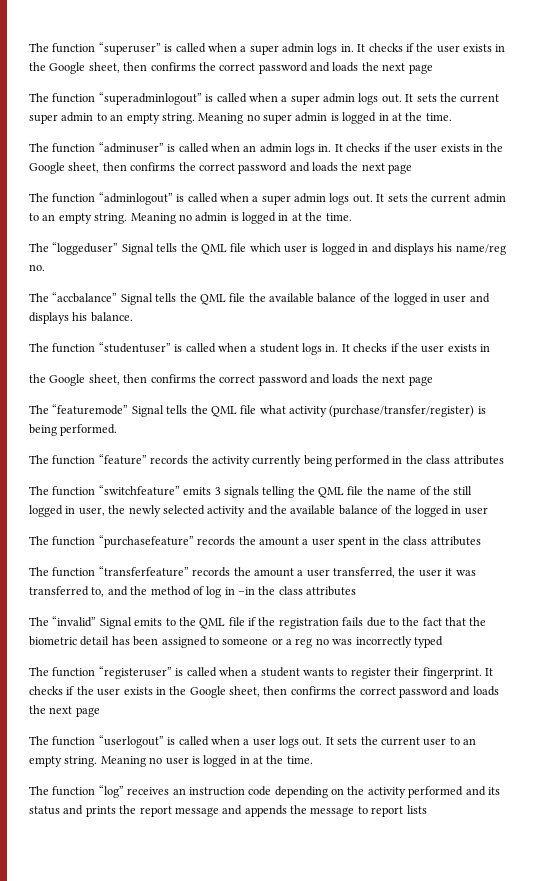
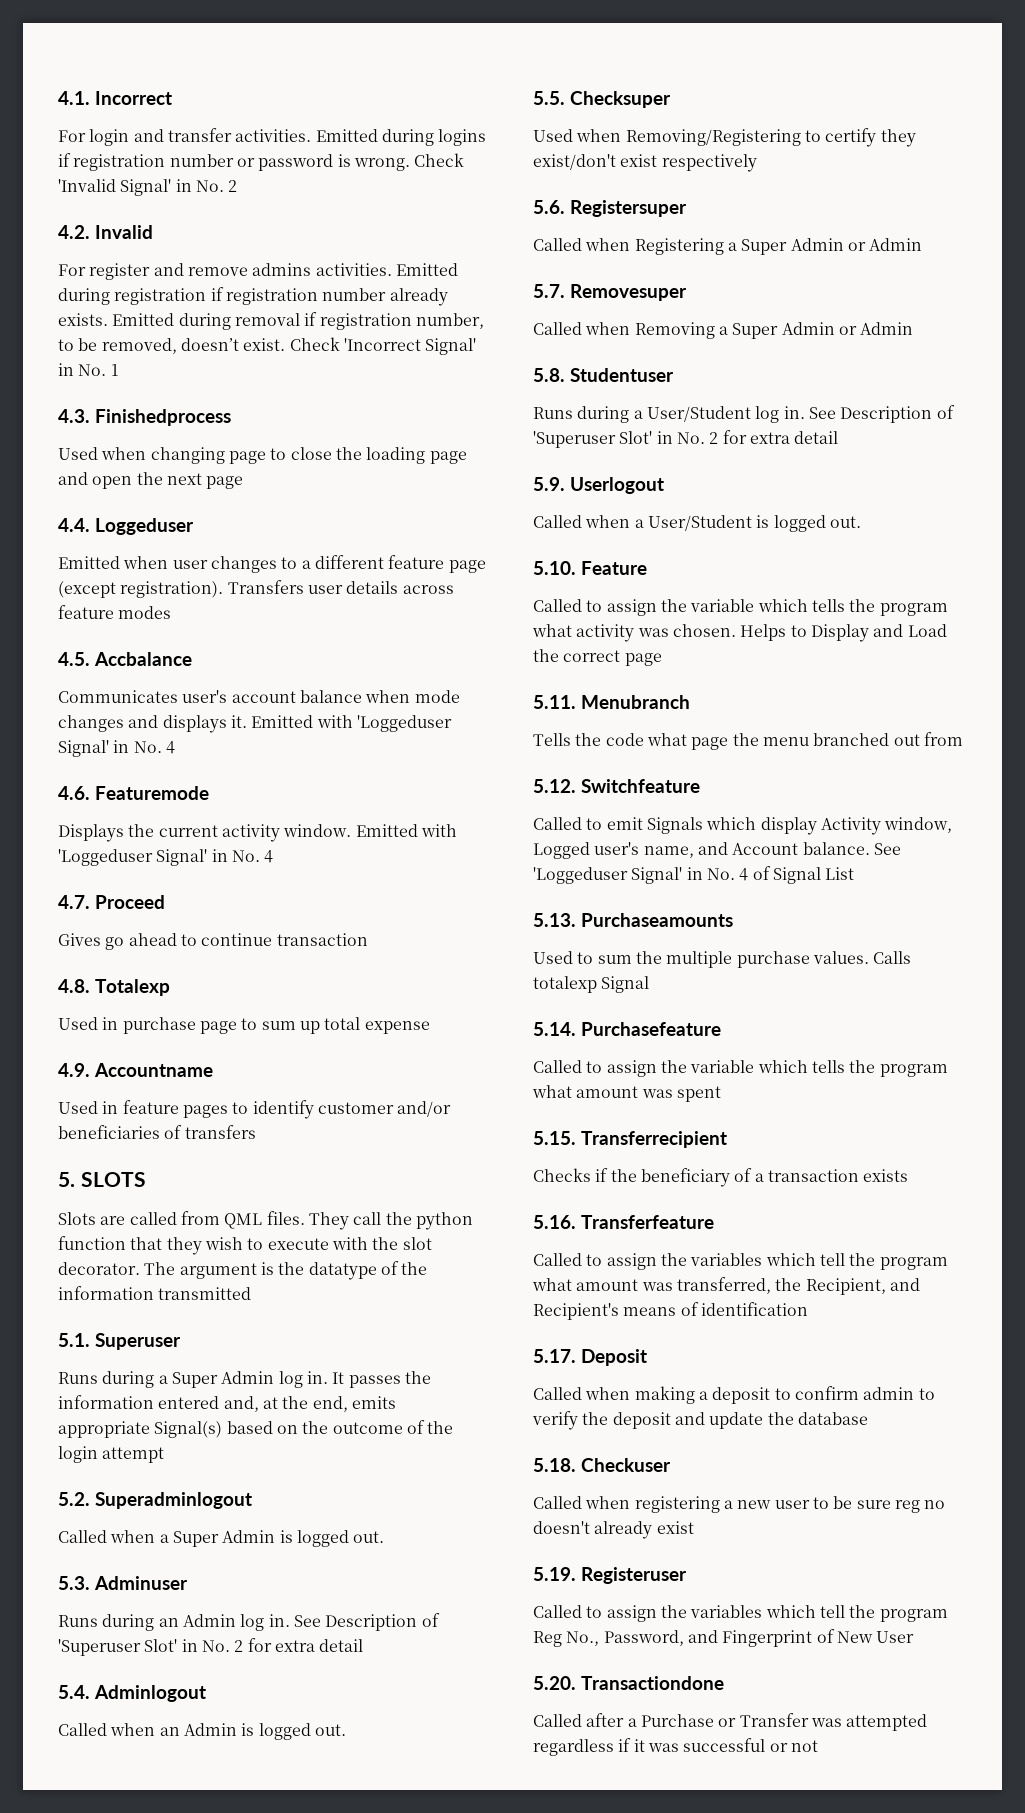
[29,42,506,55] [29,62,433,74] [29,92,500,105] [29,112,452,124] [29,142,504,155] [29,162,413,174] [29,192,506,205] [29,212,352,224] [29,242,506,255] [29,264,45,271] [29,292,490,305] [29,312,133,324] [29,342,490,355] [29,374,433,386] [29,404,486,417] [29,424,118,436] [29,454,504,467] [29,485,473,498] [29,505,488,517] [29,535,481,548] [29,566,476,578] [29,586,357,598] [29,616,487,629] [29,636,443,648] [29,666,493,679] [29,686,499,698] [29,705,100,717] [29,735,476,748] [29,755,313,767] [29,785,500,798] [29,805,427,817] The function “superuser” is called when a super admin logs in. It checks if the user exists in the Google sheet, then confirms the correct password and loads the next page // The function “superadminlogout” is called when a super admin logs out. It sets the current super admin to an empty string. Meaning no super admin is logged in at the time. // The function “adminuser” is called when an admin logs in. It checks if the user exists in the Google sheet, then confirms the correct password and loads the next page // The function “adminlogout” is called when a super admin logs out. It sets the current admin to an empty string. Meaning no admin is logged in at the time. // The “loggeduser” Signal tells the QML file which user is logged in and displays his name/reg no. // The “accbalance” Signal tells the QML file the available balance of the logged in user and displays his balance. // The function “studentuser” is called when a student logs in. It checks if the user exists in // the Google sheet, then confirms the correct password and loads the next page // The “featuremode” Signal tells the QML file what activity (purchase/transfer/register) is being performed. // The function “feature” records the activity currently being performed in the class attributes // The function “switchfeature” emits 3 signals telling the QML file the name of the still logged in user, the newly selected activity and the available balance of the logged in user // The function “purchasefeature” records the amount a user spent in the class attributes // The function “transferfeature” records the amount a user transferred, the user it was transferred to, and the method of log in –in the class attributes // The “invalid” Signal emits to the QML file if the registration fails due to the fact that the biometric detail has been assigned to someone or a reg no was incorrectly typed // The function “registeruser” is called when a student wants to register their fingerprint. It checks if the user exists in the Google sheet, then confirms the correct password and loads the next page // The function “userlogout” is called when a user logs out. It sets the current user to an empty string. Meaning no user is logged in at the time. // The function “log” receives an instruction code depending on the activity performed and its status and prints the report message and appends the message to report lists -> [58,91,173,105] [58,128,487,146] [58,153,465,171] [58,179,238,196] [58,225,154,239] [58,263,458,280] [58,287,448,306] [58,312,484,330] [58,337,477,355] [58,363,119,376] [58,409,232,426] [58,447,467,464] [58,472,244,489] [58,518,195,535] [58,555,486,573] [58,580,454,598] [58,605,172,619] [58,652,193,666] [58,690,460,703] [58,715,452,733] [58,740,175,757] [58,786,210,800] [58,824,457,842] [58,849,274,866] [58,895,166,909] [58,933,368,950] [58,979,171,996] [58,1017,430,1034] [58,1063,214,1077] [58,1100,452,1119] [58,1125,256,1139] [58,1172,146,1187] [58,1211,473,1230] [58,1236,432,1255] [58,1261,428,1280] [58,1286,252,1300] [58,1333,182,1350] [58,1371,431,1388] [58,1395,396,1412] [58,1420,454,1438] [58,1446,165,1463] [58,1492,253,1509] [58,1530,385,1547] [58,1576,189,1590] [58,1613,440,1631] [58,1638,364,1656] [58,1685,207,1702] [58,1723,346,1740] [533,91,672,108] [533,128,916,147] [533,154,757,172] [533,200,688,217] [533,238,923,255] [533,284,688,301] [533,322,914,339] [533,368,675,382] [533,405,955,423] [533,430,839,448] [533,477,665,494] [533,515,861,532] [533,561,648,575] [533,599,948,616] [532,624,947,642] [533,649,662,666] [533,695,691,709] [533,732,963,750] [533,779,701,793] [533,817,953,835] [533,842,901,859] [533,866,855,884] [533,913,734,927] [533,951,912,968] [533,976,650,993] [533,1022,722,1036] [533,1060,948,1077] [532,1085,721,1102] [533,1131,728,1148] [533,1168,909,1187] [533,1215,715,1229] [533,1253,948,1270] [532,1277,920,1295] [533,1302,808,1320] [533,1349,648,1366] [533,1386,935,1404] [532,1411,868,1430] [533,1458,672,1472] [533,1496,946,1513] [533,1521,694,1539] [533,1567,688,1584] [533,1605,948,1622] [533,1629,915,1647] [533,1676,725,1690] [533,1713,928,1731] [533,1738,818,1756] 4.1. Incorrect // For login and transfer activities. Emitted during logins if registration number or password is wrong. Check 'Invalid Signal' in No. 2 // 4.2. Invalid // For register and remove admins activities. Emitted during registration if registration number already exists. Emitted during removal if registration number, to be removed, doesn’t exist. Check 'Incorrect Signal' in No. 1 // 4.3. Finishedprocess // Used when changing page to close the loading page and open the next page // 4.4. Loggeduser // Emitted when user changes to a different feature page (except registration). Transfers user details across feature modes // 4.5. Accbalance // Communicates user's account balance when mode changes and displays it. Emitted with 'Loggeduser Signal' in No. 4 // 4.6. Featuremode // Displays the current activity window. Emitted with 'Loggeduser Signal' in No. 4 // 4.7. Proceed // Gives go ahead to continue transaction // 4.8. Totalexp // Used in purchase page to sum up total expense // 4.9. Accountname // Used in feature pages to identify customer and/or beneficiaries of transfers // 5. SLOTS // Slots are called from QML files. They call the python function that they wish to execute with the slot decorator. The argument is the datatype of the information transmitted // 5.1. Superuser // Runs during a Super Admin log in. It passes the information entered and, at the end, emits appropriate Signal(s) based on the outcome of the login attempt // 5.2. Superadminlogout // Called when a Super Admin is logged out. // 5.3. Adminuser // Runs during an Admin log in. See Description of 'Superuser Slot' in No. 2 for extra detail // 5.4. Adminlogout // Called when an Admin is logged out. // 5.5. Checksuper // Used when Removing/Registering to certify they exist/don't exist respectively // 5.6. Registersuper // Called when Registering a Super Admin or Admin // 5.7. Removesuper // Called when Removing a Super Admin or Admin // 5.8. Studentuser // Runs during a User/Student log in. See Description of 'Superuser Slot' in No. 2 for extra detail // 5.9. Userlogout // Called when a User/Student is logged out. // 5.10. Feature // Called to assign the variable which tells the program what activity was chosen. Helps to Display and Load the correct page // 5.11. Menubranch // Tells the code what page the menu branched out from // 5.12. Switchfeature // Called to emit Signals which display Activity window, Logged user's name, and Account balance. See 'Loggeduser Signal' in No. 4 of Signal List // 5.13. Purchaseamounts // Used to sum the multiple purchase values. Calls totalexp Signal // 5.14. Purchasefeature // Called to assign the variable which tells the program what amount was spent // 5.15. Transferrecipient // Checks if the beneficiary of a transaction exists // 5.16. Transferfeature // Called to assign the variables which tell the program what amount was transferred, the Recipient, and Recipient's means of identification // 5.17. Deposit // Called when making a deposit to confirm admin to verify the deposit and update the database // 5.18. Checkuser // Called when registering a new user to be sure reg no doesn't already exist // 5.19. Registeruser // Called to assign the variables which tell the program Reg No., Password, and Fingerprint of New User // 5.20. Transactiondone // Called after a Purchase or Transfer was attempted regardless if it was successful or not

